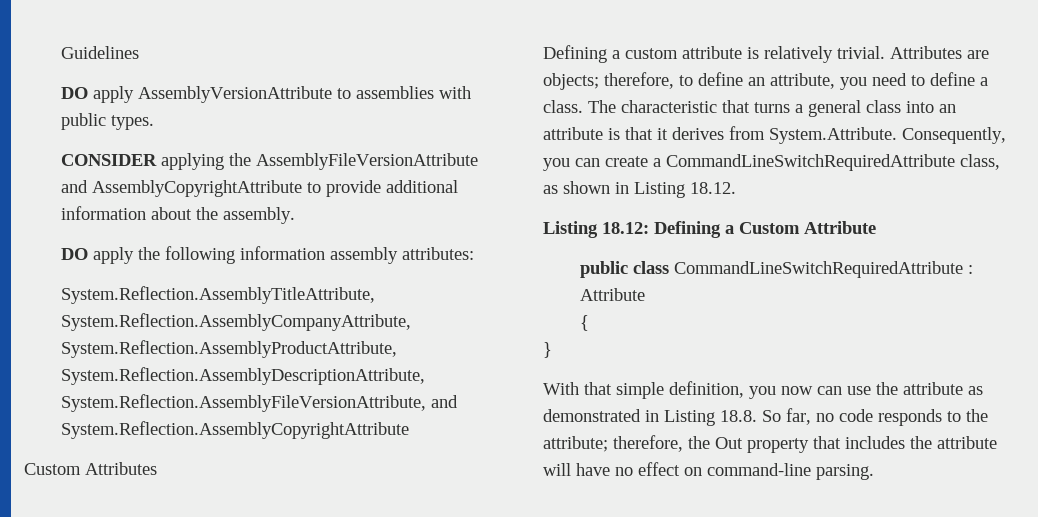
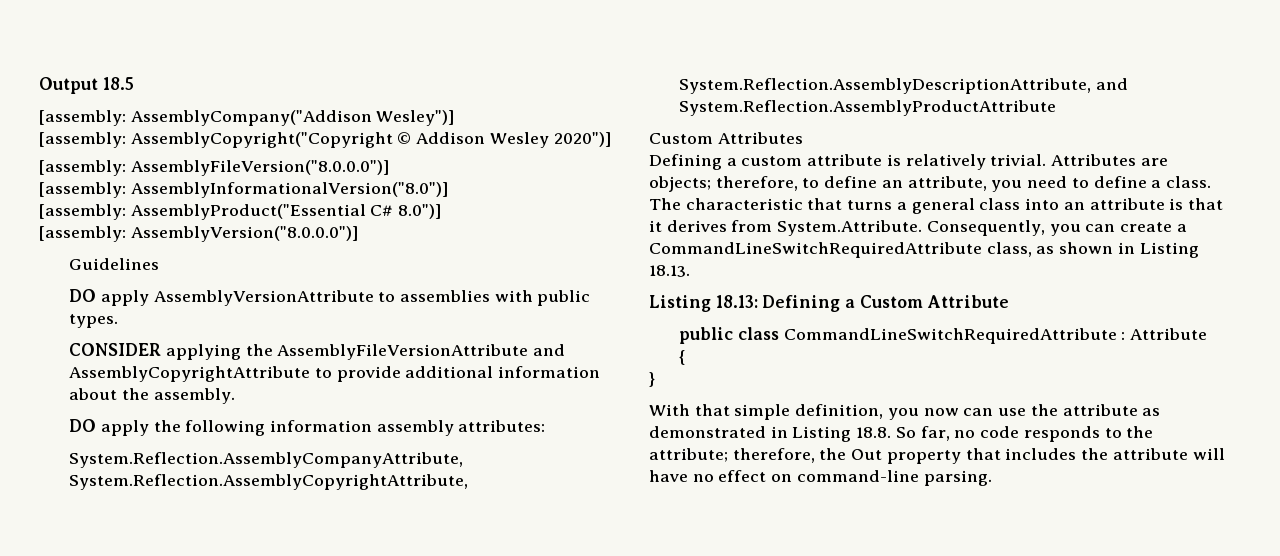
(60, 52) none -> [39,77,134,94] [39,110,455,126] [39,132,611,148] [39,160,389,176] [39,182,448,198] [39,204,442,220] [39,226,358,242] Output 18.5 // [assembly: AssemblyCompany("Addison Wesley")] // [assembly: AssemblyCopyright("Copyright © Addison Wesley 2020")] // [assembly: AssemblyFileVersion("8.0.0.0")] // [assembly: AssemblyInformationalVersion("8.0")] // [assembly: AssemblyProduct("Essential C# 8.0")] // [assembly: AssemblyVersion("8.0.0.0")] //
[60,286,375,304] [60,313,411,331] [60,340,397,358] [60,367,425,385] [60,394,458,412] [60,421,409,439] System.Reflection.AssemblyTitleAttribute, System.Reflection.AssemblyCompanyAttribute, System.Reflection.AssemblyProductAttribute, System.Reflection.AssemblyDescriptionAttribute, System.Reflection.AssemblyFileVersionAttribute, and System.Reflection.AssemblyCopyrightAttribute -> [69,452,464,468] [69,474,469,490] [679,78,1128,94] [679,100,1057,116] System.Reflection.AssemblyCompanyAttribute, System.Reflection.AssemblyCopyrightAttribute, System.Reflection.AssemblyDescriptionAttribute, and System.Reflection.AssemblyProductAttribute
[690,182,736,194] [543,221,649,238] 18.12. // Listing 18.12: -> [649,265,690,277] [649,295,758,312] 18.13. // Listing 18.13:

